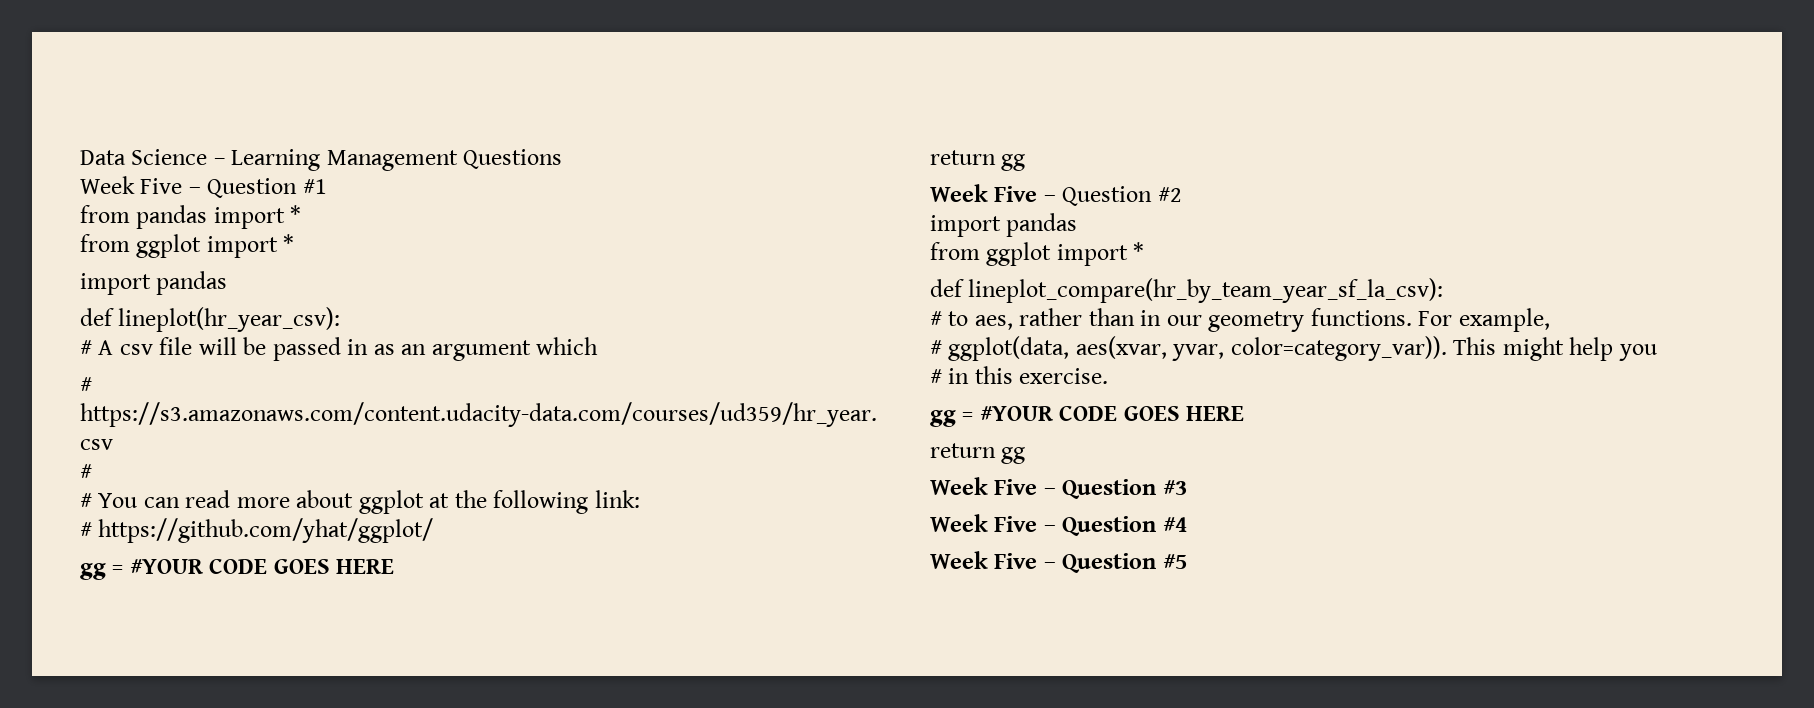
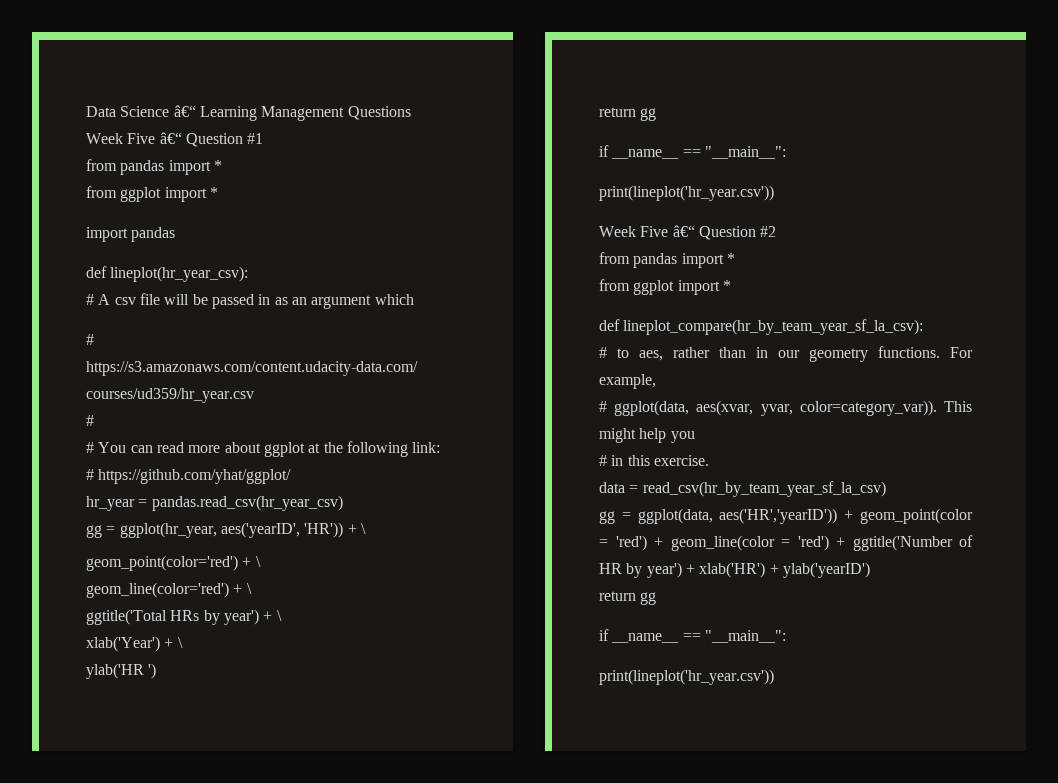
[213,158,225,165] – -> [173,105,196,117] â€“
[188,187,201,194] – -> [159,132,182,144] â€“
[80,559,395,580] [930,150,1026,171] [930,184,1056,202] // gg = #YOUR CODE GOES HERE // return gg // Week Five – -> [86,495,343,511] [86,522,366,538] [86,555,261,571] [86,582,252,598] [86,609,282,625] [86,636,183,652] [86,663,157,679] [599,107,657,121] [599,145,786,159] [599,185,774,201] [599,225,695,237] // hr_year = pandas.read_csv(hr_year_csv) // gg = ggplot(hr_year, aes('yearID', 'HR')) + \ // geom_point(color='red') + \ // geom_line(color='red') + \ // ggtitle('Total HRs by year') + \ // xlab('Year') + \ // ylab('HR ') // return gg // if __name__ == "__main__": // print(lineplot('hr_year.csv')) // Week Five â€“
[930,213,1078,237] import pandas -> [599,252,735,268] from pandas import *
[930,406,1245,427] [930,443,1026,464] [930,477,1187,499] [930,514,1187,536] [930,551,1187,573] // gg = #YOUR CODE GOES HERE // return gg // Week Five – Question #3 // Week Five – Question #4 // Week Five – Question #5 -> [599,481,886,497] [599,508,973,524] [599,535,973,551] [599,562,870,578] [599,591,657,605] [599,629,786,643] [599,669,774,685] // data = read_csv(hr_by_team_year_sf_la_csv) // gg = ggplot(data, aes('HR','yearID')) + geom_point(color = 'red') + geom_line(color = 'red') + ggtitle('Number of HR by year') + xlab('HR') + ylab('yearID') // return gg // if __name__ == "__main__": // print(lineplot('hr_year.csv'))

